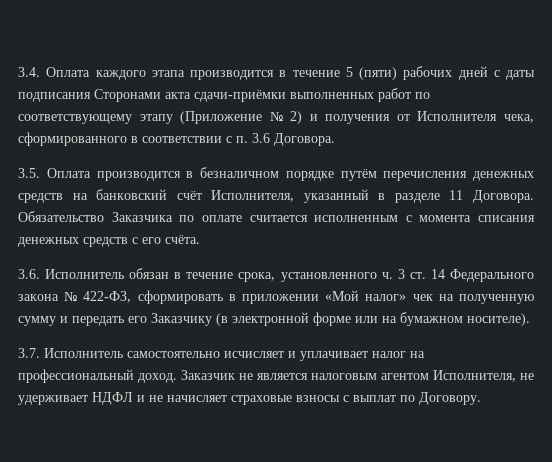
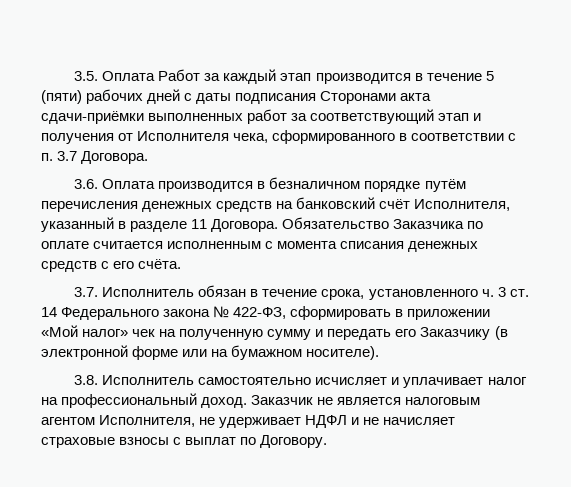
[18,67,185,80] 3.4. Оплата каждого этапа -> [74,69,312,84] 3.5. Оплата Работ за каждый этап
[415,92,430,99] [18,111,303,124] по соответствующему этапу (Приложение № 2) -> [291,109,470,124] за соответствующий этап
[252,133,270,143] 3.6 -> [57,151,78,161] 3.7
[18,168,40,178] 3.5. -> [74,179,99,189] 3.6.
[18,269,40,279] 3.6. -> [74,287,99,297] 3.7.
[18,348,40,358] 3.7. -> [74,375,99,385] 3.8.

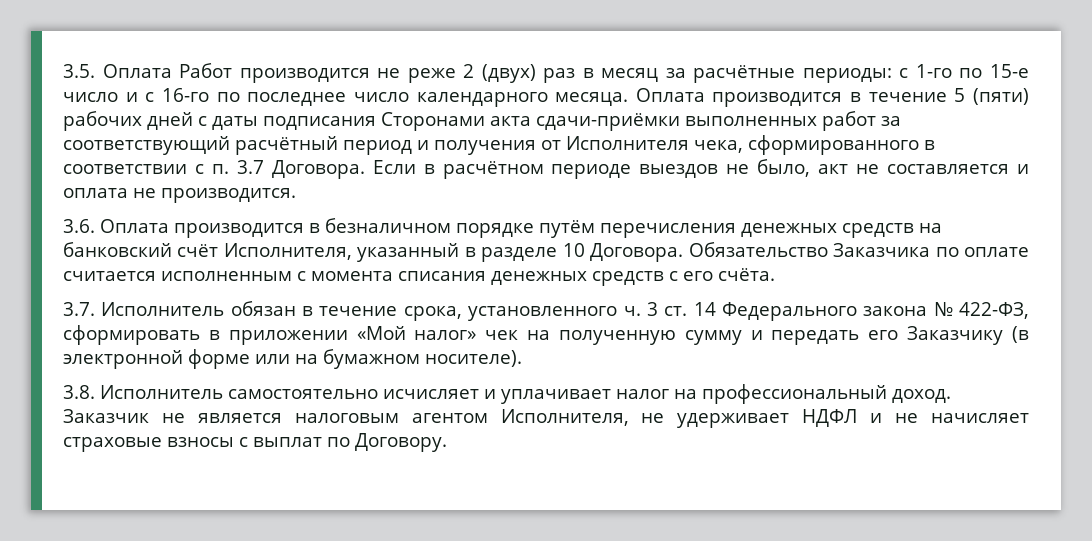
[204,69,312,84] за каждый этап -> [239,64,1029,83] [63,88,705,107] производится не реже 2 (двух) раз в месяц за расчётные периоды: с 1-го по 15-е число и с 16-го по последнее число календарного месяца. Оплата
[438,113,470,121] этап -> [235,136,412,155] расчётный период
(149, 157) none -> [372,159,1029,179] [63,188,296,203] Если в расчётном периоде выездов не было, акт не составляется и оплата не производится.
[191,219,208,229] 11 -> [562,243,585,257] 10

